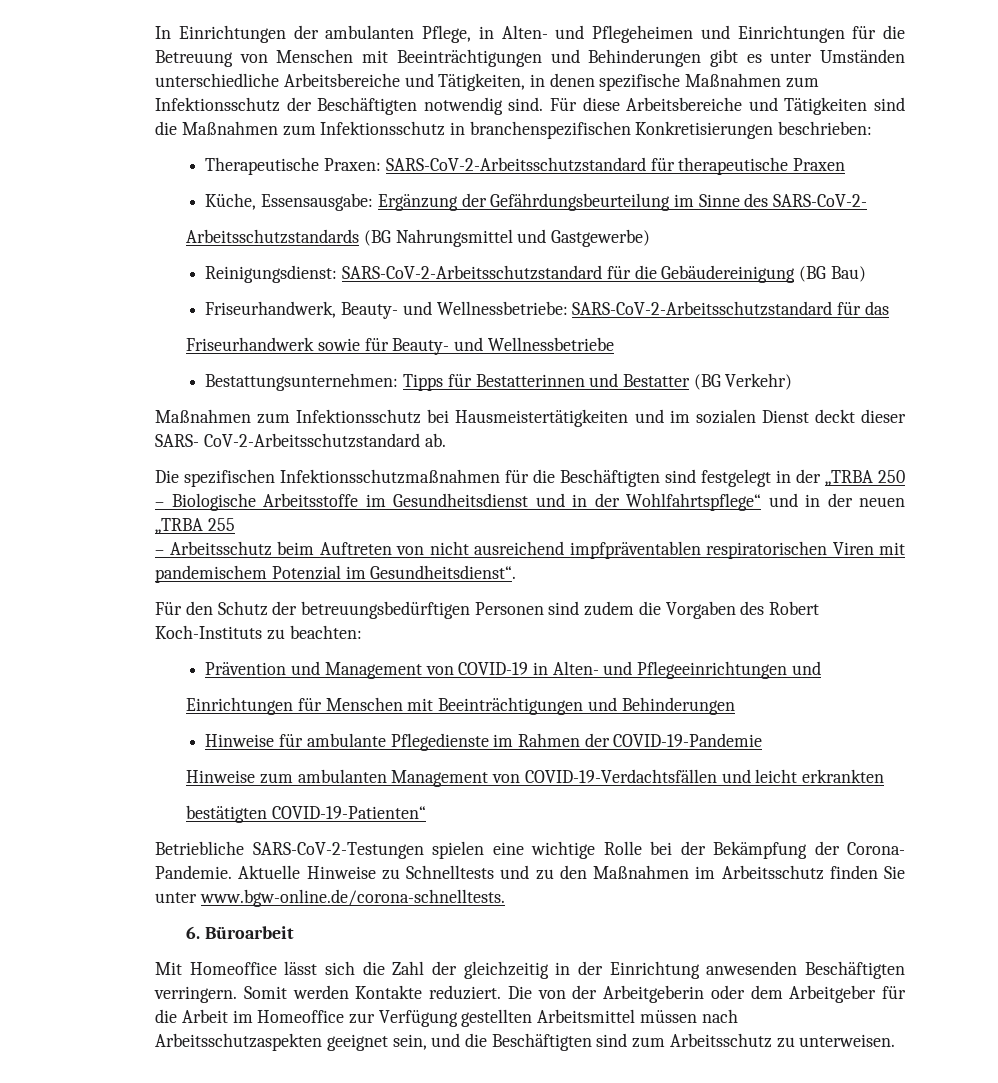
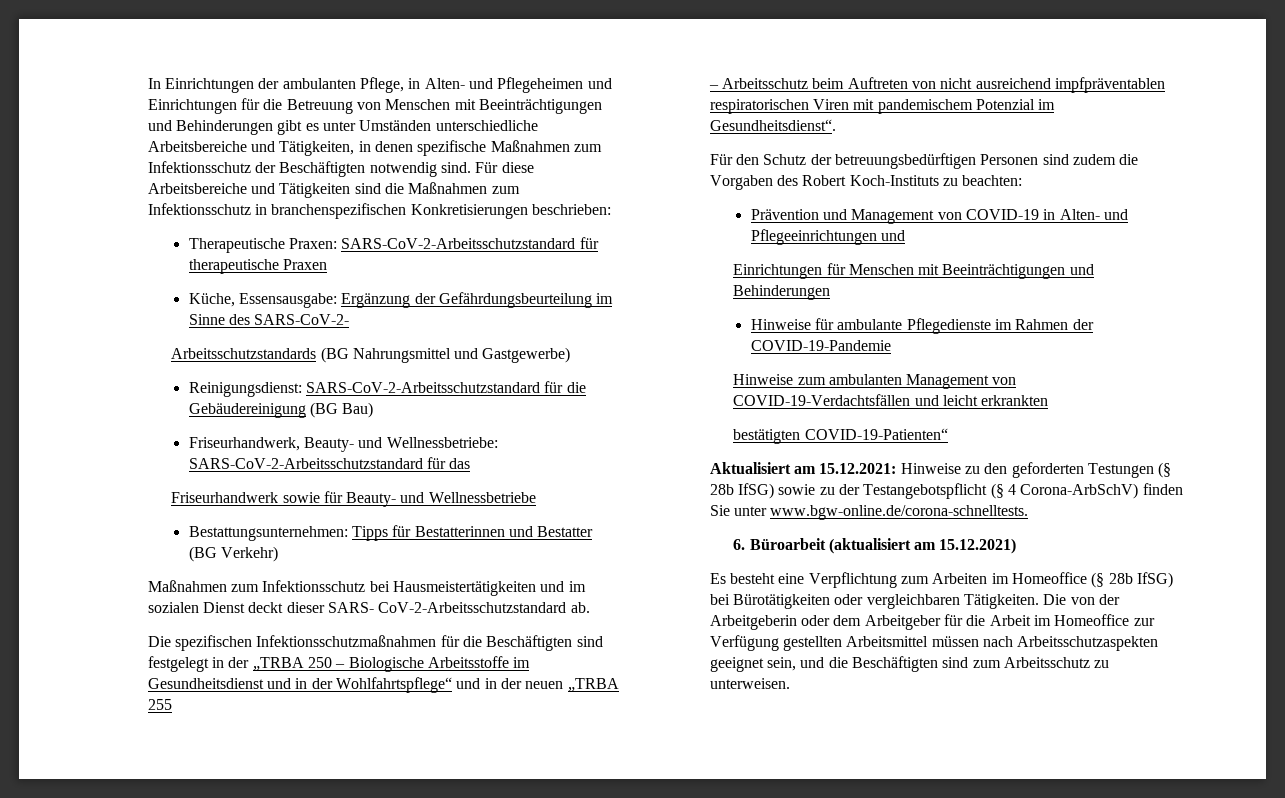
[155,841,905,859] [155,865,824,880] Betriebliche SARS-CoV-2-Testungen spielen eine wichtige Rolle bei der Bekämpfung der Corona- Pandemie. Aktuelle Hinweise zu Schnelltests und zu den Maßnahmen im Arbeitsschutz -> [709,462,1172,478] [709,483,1139,499] Aktualisiert am 15.12.2021: Hinweise zu den geforderten Testungen (§ 28b IfSG) sowie zu der Testangebotspflicht (§ 4 Corona-ArbSchV)
[155,961,906,979] [154,985,502,1003] // Mit Homeoffice lässt sich die Zahl der gleichzeitig in der Einrichtung anwesenden Beschäftigten verringern. Somit werden Kontakte reduziert. -> [828,538,1017,554] [709,572,1173,588] [709,594,1040,609] (aktualisiert am 15.12.2021) // Es besteht eine Verpflichtung zum Arbeiten im Homeoffice (§ 28b IfSG) bei Bürotätigkeiten oder vergleichbaren Tätigkeiten.

